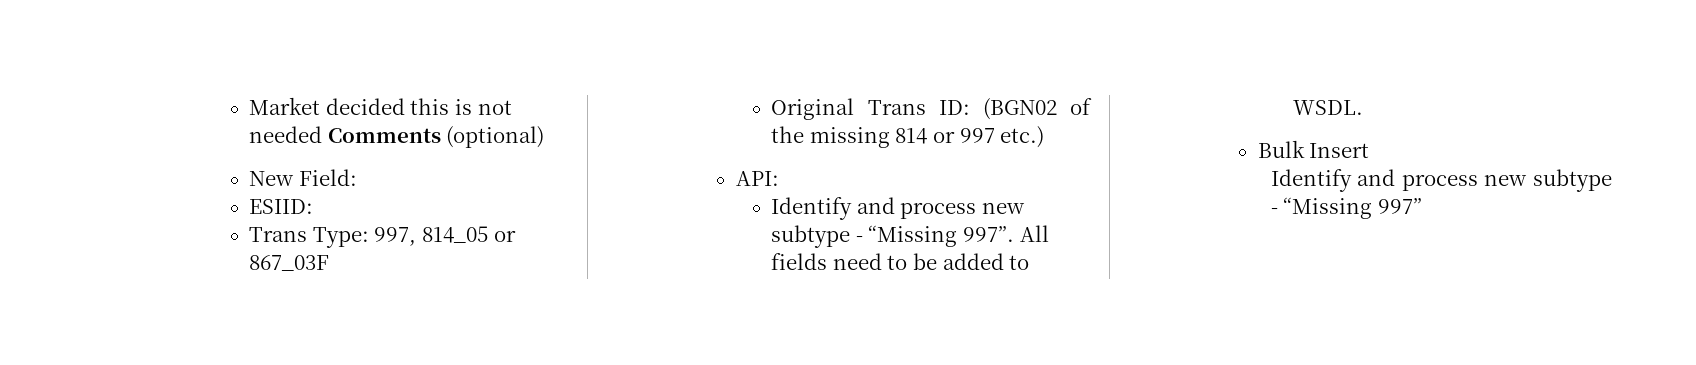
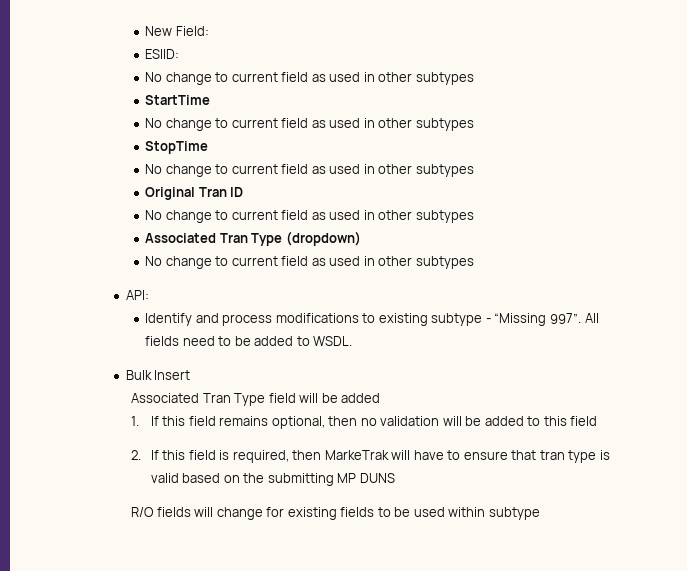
[249,97,512,115] [249,126,545,148] [249,169,357,186] [249,199,314,214] [249,226,516,248] [249,255,330,271] [771,98,1092,120] [771,126,1045,148] Market decided this is not needed Comments (optional) // New Field: // ESIID: // Trans Type: 997, 814_05 or 867_03F // Original Trans ID: (BGN02 of the missing 814 or 997 etc.) -> [145,26,209,36] [145,49,180,59] [145,72,474,85] [145,95,211,105] [145,118,474,131] [145,141,209,154] [145,164,474,177] [145,187,244,200] [145,210,474,223] [145,231,361,246] [145,256,474,269] New Field: // ESIID: // No change to current field as used in other subtypes // StartTime // No change to current field as used in other subtypes // StopTime // No change to current field as used in other subtypes // Original Tran ID // No change to current field as used in other subtypes // Associated Tran Type (dropdown) // No change to current field as used in other subtypes
[981,202,1025,214] new -> [275,313,428,326] modifications to existing
[1270,169,1612,192] [1270,197,1422,219] Identify and process new subtype - “Missing 997” -> [131,393,381,406] [131,416,598,429] [131,450,610,463] [150,473,395,486] [131,507,540,520] Associated Tran Type field will be added // 1. If this field remains optional, then no validation will be added to this field // 2. If this field is required, then MarkeTrak will have to ensure that tran type is valid based on the submitting MP DUNS // R/O fields will change for existing fields to be used within subtype

